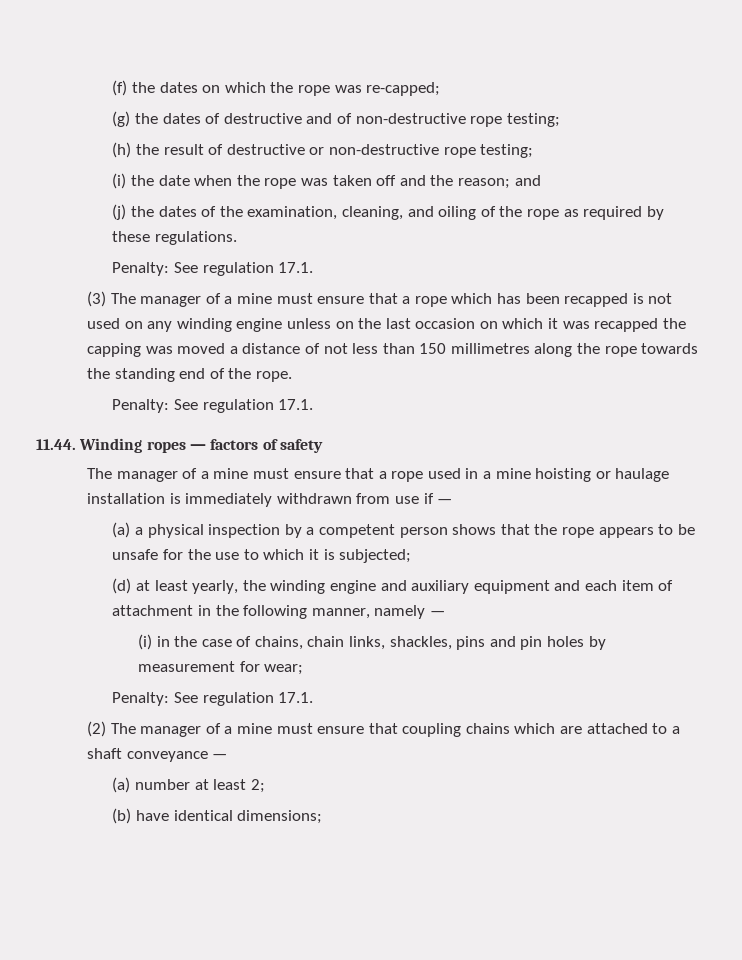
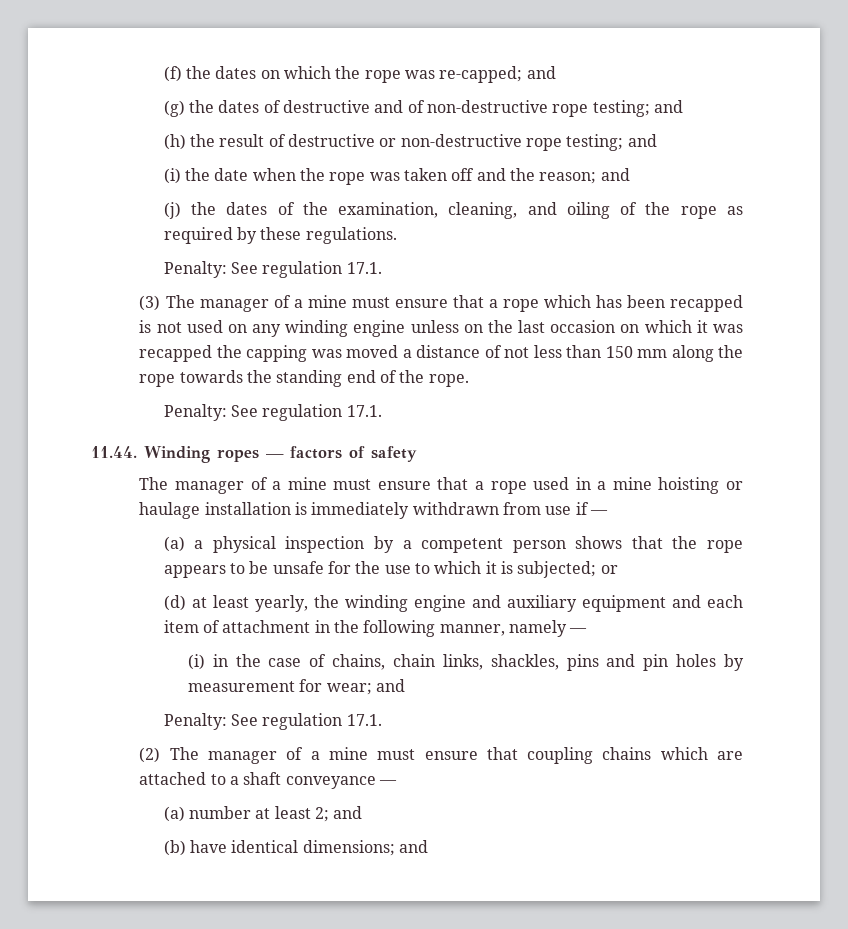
(441, 89) none -> [526,66,556,79] and
(560, 120) none -> [653,100,683,113] and
(534, 151) none -> [627,134,657,147] and
[450,343,530,354] millimetres -> [637,349,668,358] mm
(412, 556) none -> [600,565,618,574] or
(304, 669) none -> [375,679,405,692] and
(265, 786) none -> [333,806,363,819] and
(323, 817) none -> [398,840,428,853] and

